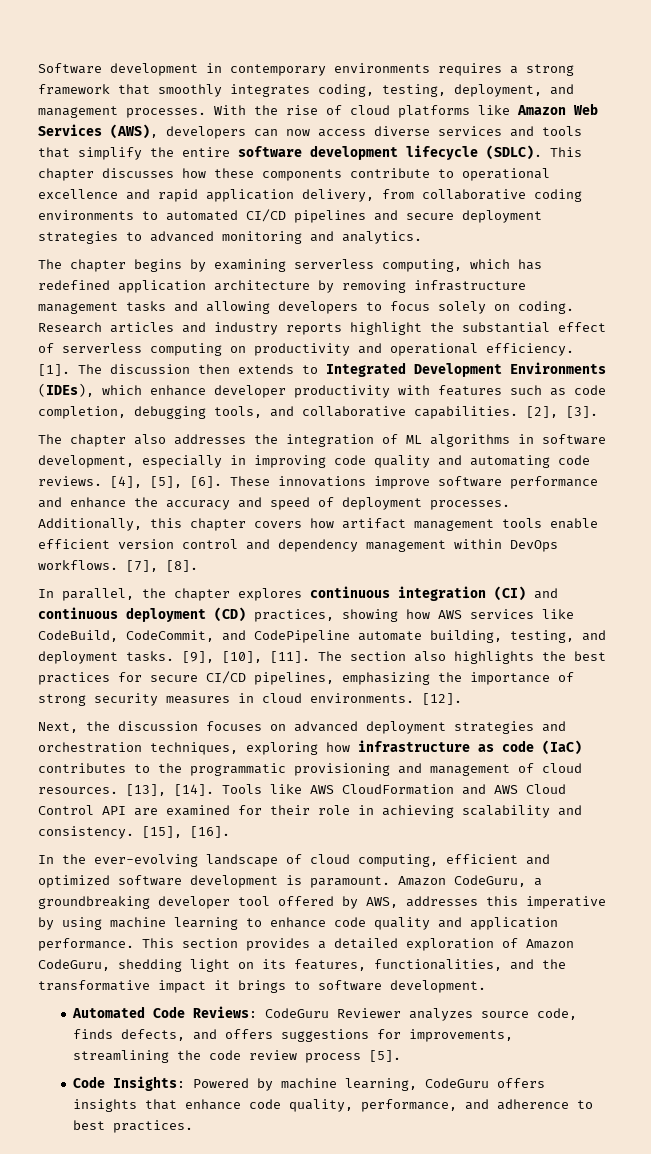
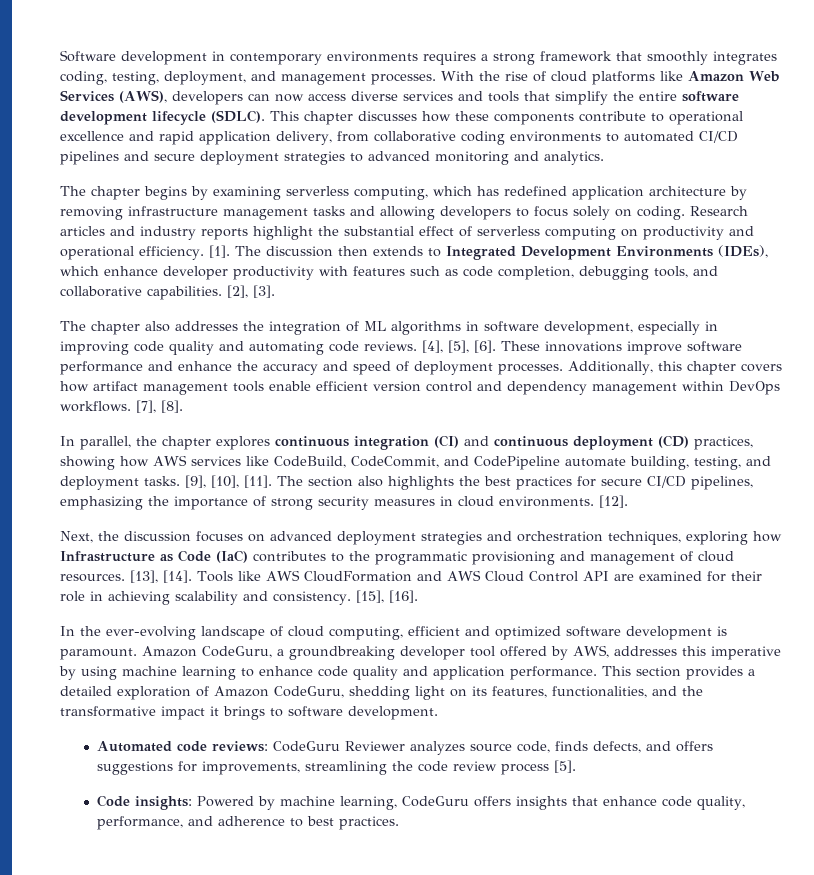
[358,740,534,752] infrastructure as code -> [60,550,211,562] Infrastructure as Code
[152,1006,257,1018] Code Reviews: -> [176,741,268,752] code reviews:
[112,1076,185,1091] Insights: -> [134,796,192,810] insights:

